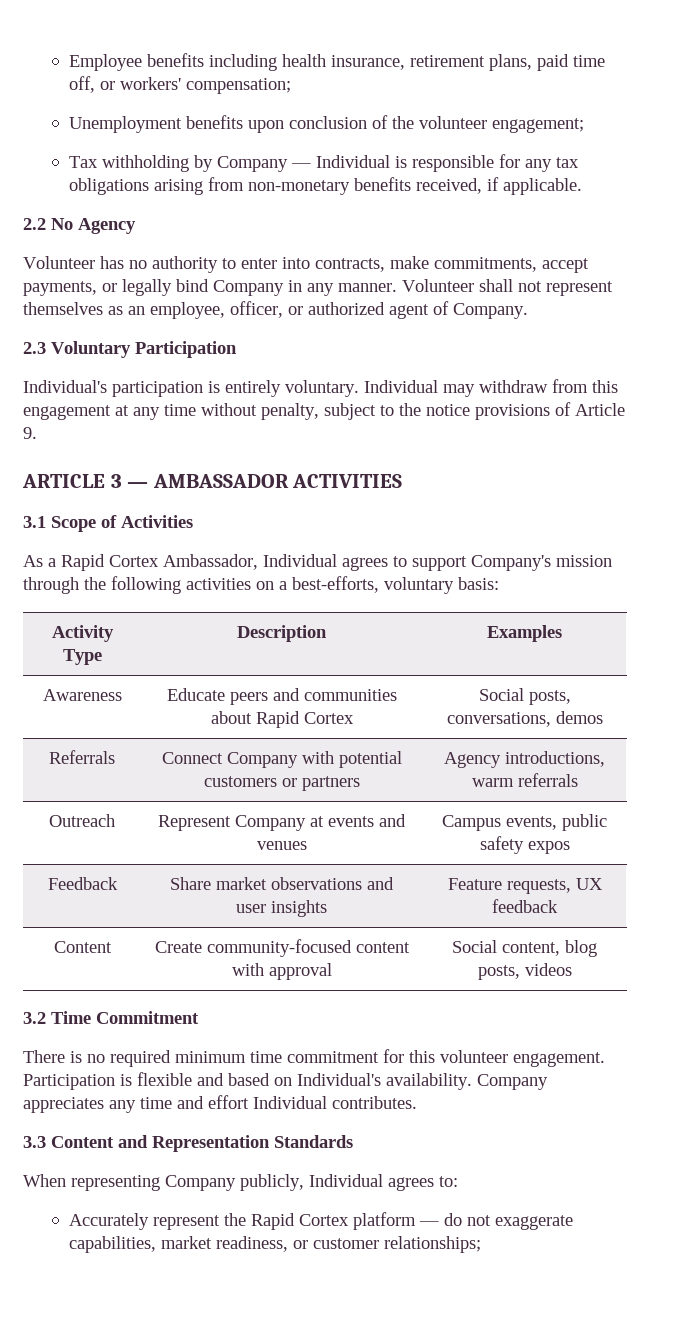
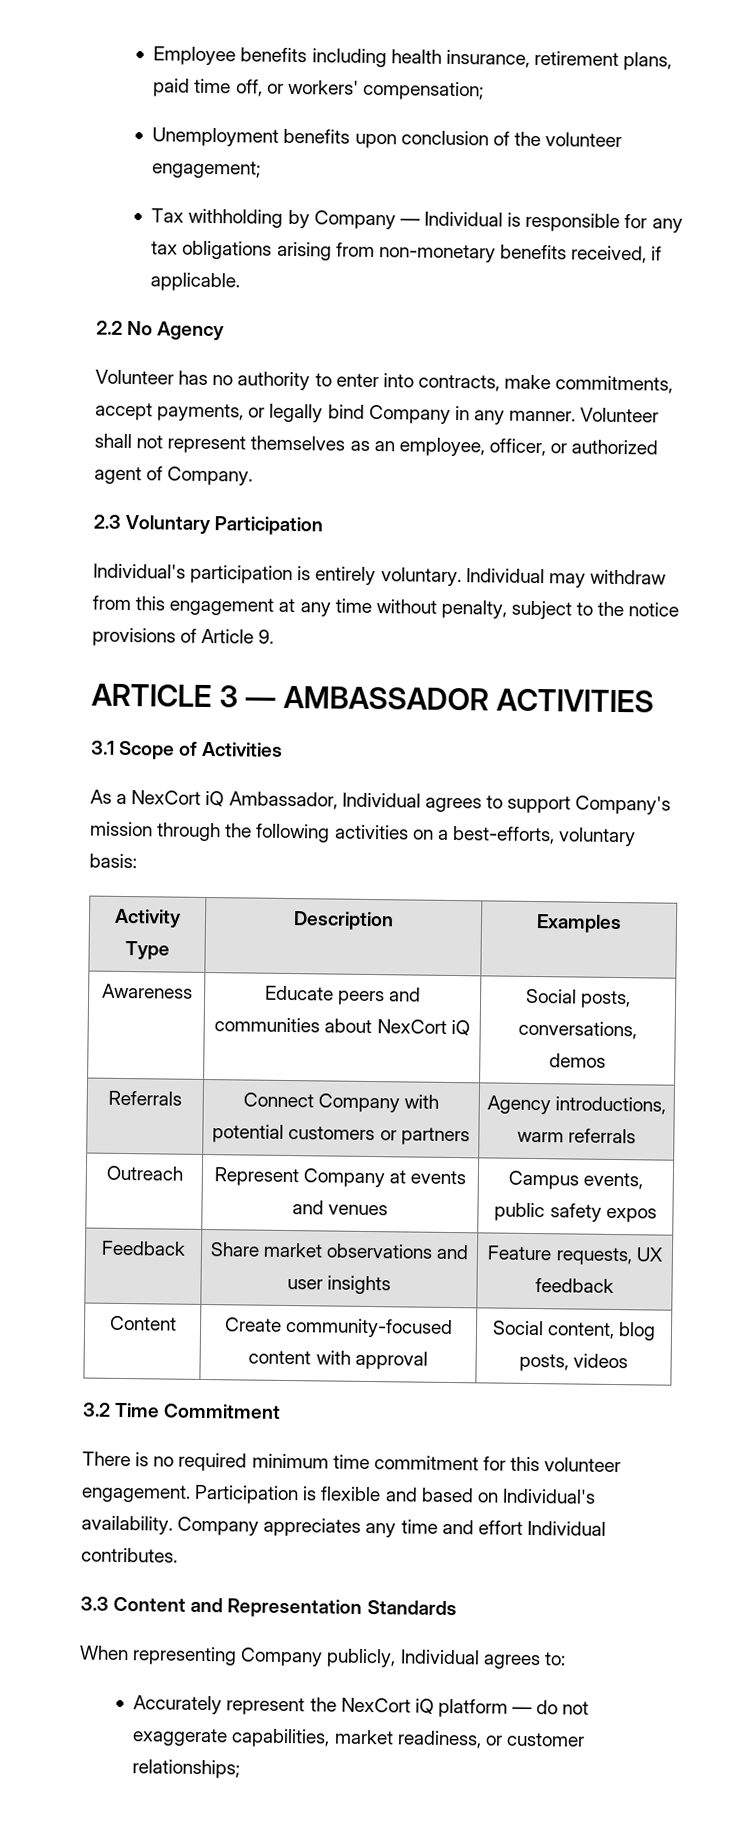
[61,554,159,571] Rapid Cortex -> [131,790,225,808] NexCort iQ
[255,711,354,728] Rapid Cortex -> [376,1019,470,1037] NexCort iQ
[250,1213,349,1230] Rapid Cortex -> [340,1697,434,1715] NexCort iQ

